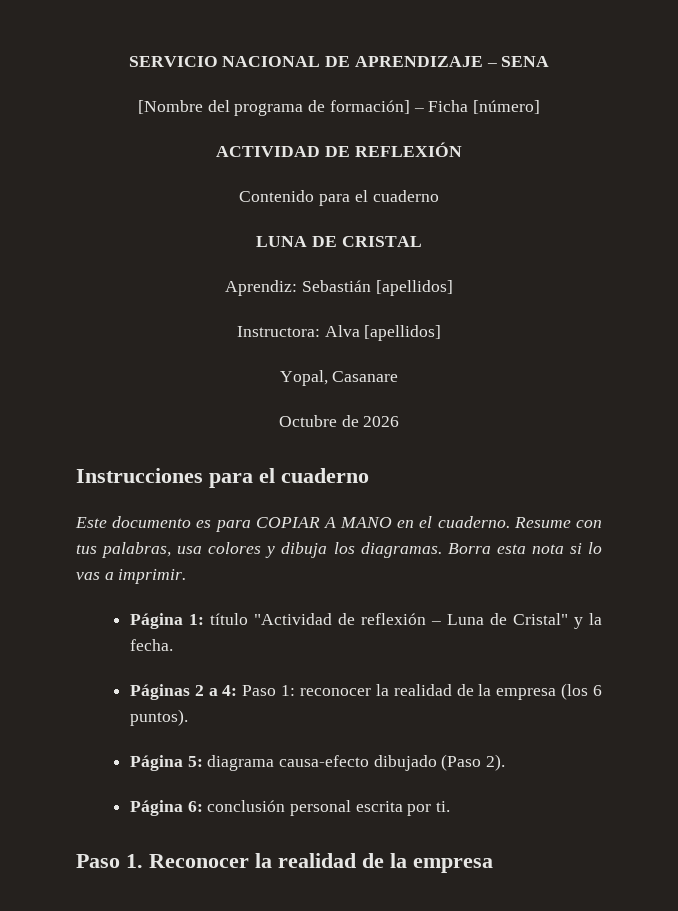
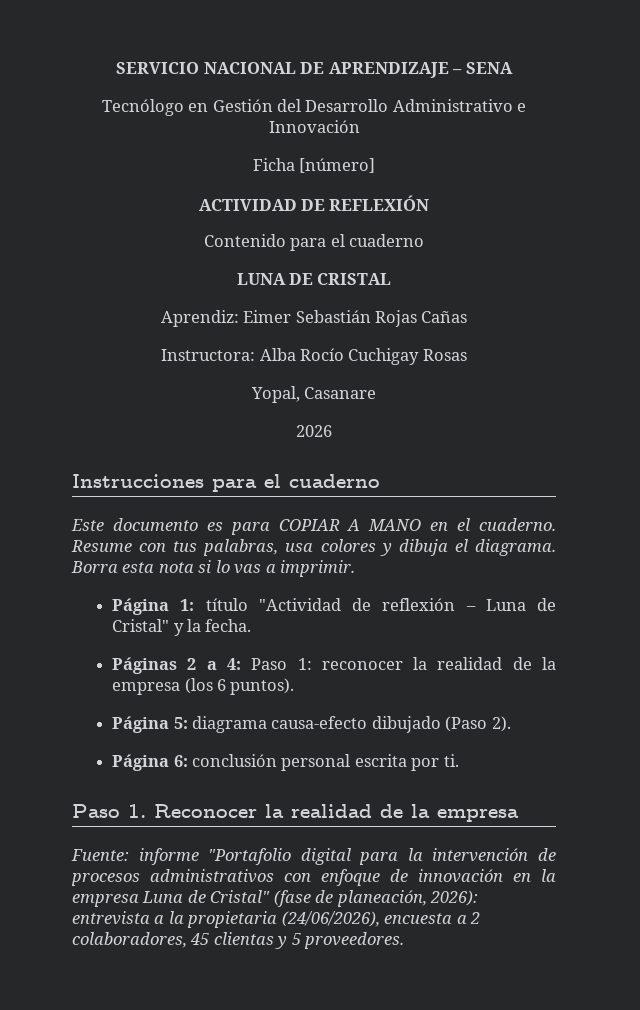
[137,100,424,116] [Nombre del programa de formación] – -> [101,99,527,116] [268,120,360,133] Tecnólogo en Gestión del Desarrollo Administrativo e Innovación //
[302,280,453,296] [236,325,442,341] Sebastián [apellidos] // Instructora: Alva [apellidos] -> [243,310,468,327] [161,348,467,365] Eimer Sebastián Rojas Cañas // Instructora: Alba Rocío Cuchigay Rosas
[278,415,359,427] Octubre de -> (377, 393) none
[333,542,442,558] los diagramas. -> [454,539,556,556] el diagrama.
(493, 865) none -> [71,848,556,865] [71,869,556,886] [72,890,479,907] [72,911,481,928] [72,932,405,949] // Fuente: informe "Portafolio digital para la intervención de procesos administrativos con enfoque de innovación en la empresa Luna de Cristal" (fase de planeación, 2026): entrevista a la propietaria (24/06/2026), encuesta a 2 colaboradores, 45 clientas y 5 proveedores.

